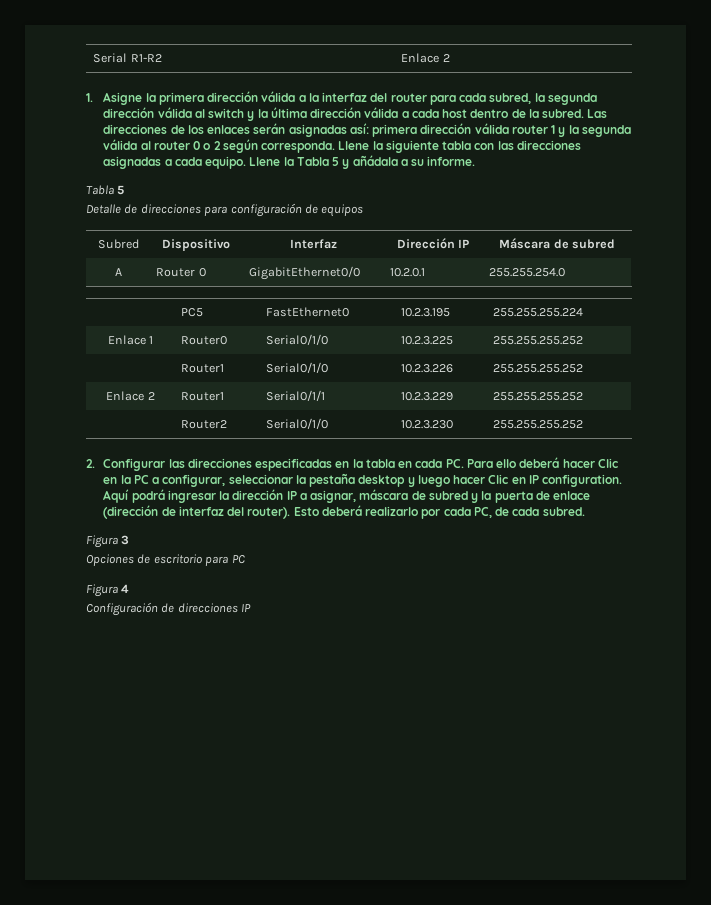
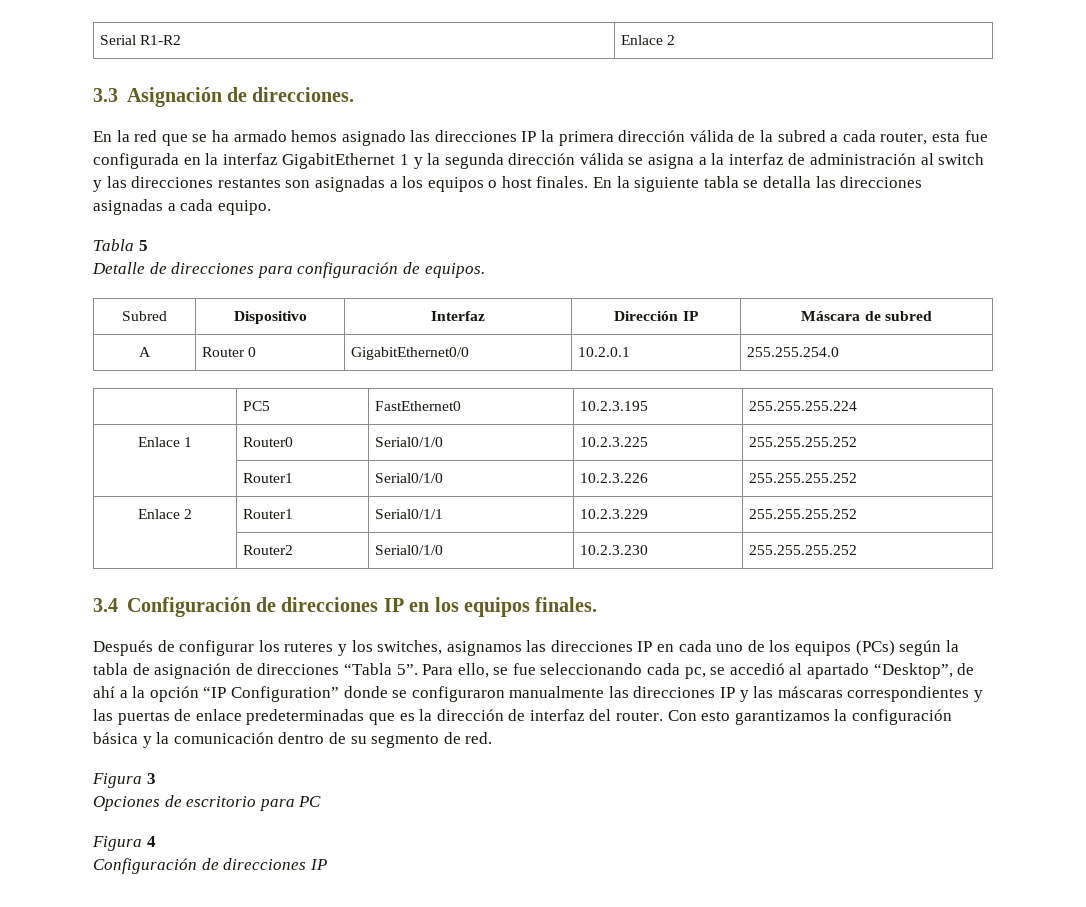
[86,91,597,105] [103,107,608,121] [103,123,631,137] [103,139,370,153] 1. Asigne la primera dirección válida a la interfaz del router para cada subred, la segunda dirección válida al switch y la última dirección válida a cada host dentro de la subred. Las direcciones de los enlaces serán asignadas así: primera dirección válida router 1 y la segunda válida al router 0 o 2 según corresponda. Llene -> [93,87,355,107] [93,130,988,146] [93,153,985,169] [93,176,613,192] 3.3 Asignación de direcciones. // En la red que se ha armado hemos asignado las direcciones IP la primera dirección válida de la subred a cada router, esta fue configurada en la interfaz GigabitEthernet 1 y la segunda dirección válida se asigna a la interfaz de administración al switch y las direcciones restantes son asignadas a los equipos o host finales. En
[474,143,495,150] con -> [743,176,812,188] se detalla
[249,155,476,169] Llene la Tabla 5 y añádala a su informe. -> (271, 207) none
[321,204,364,217] equipos -> [424,263,485,278] equipos.
[86,457,618,471] [103,473,623,487] [103,489,591,503] [103,505,585,519] 2. Configurar las direcciones especificadas en la tabla en cada PC. Para ello deberá hacer Clic en la PC a configurar, seleccionar la pestaña desktop y luego hacer Clic en IP configuration. Aquí podrá ingresar la dirección IP a asignar, máscara de subred y la puerta de enlace (dirección de interfaz del router). Esto deberá realizarlo por cada PC, de cada subred. -> [93,597,598,617] [93,640,959,656] [93,663,975,679] [93,686,984,702] [93,709,953,725] [93,732,493,748] 3.4 Configuración de direcciones IP en los equipos finales. // Después de configurar los ruteres y los switches, asignamos las direcciones IP en cada uno de los equipos (PCs) según la tabla de asignación de direcciones “Tabla 5”. Para ello, se fue seleccionando cada pc, se accedió al apartado “Desktop”, de ahí a la opción “IP Configuration” donde se configuraron manualmente las direcciones IP y las máscaras correspondientes y las puertas de enlace predeterminadas que es la dirección de interfaz del router. Con esto garantizamos la configuración básica y la comunicación dentro de su segmento de red.

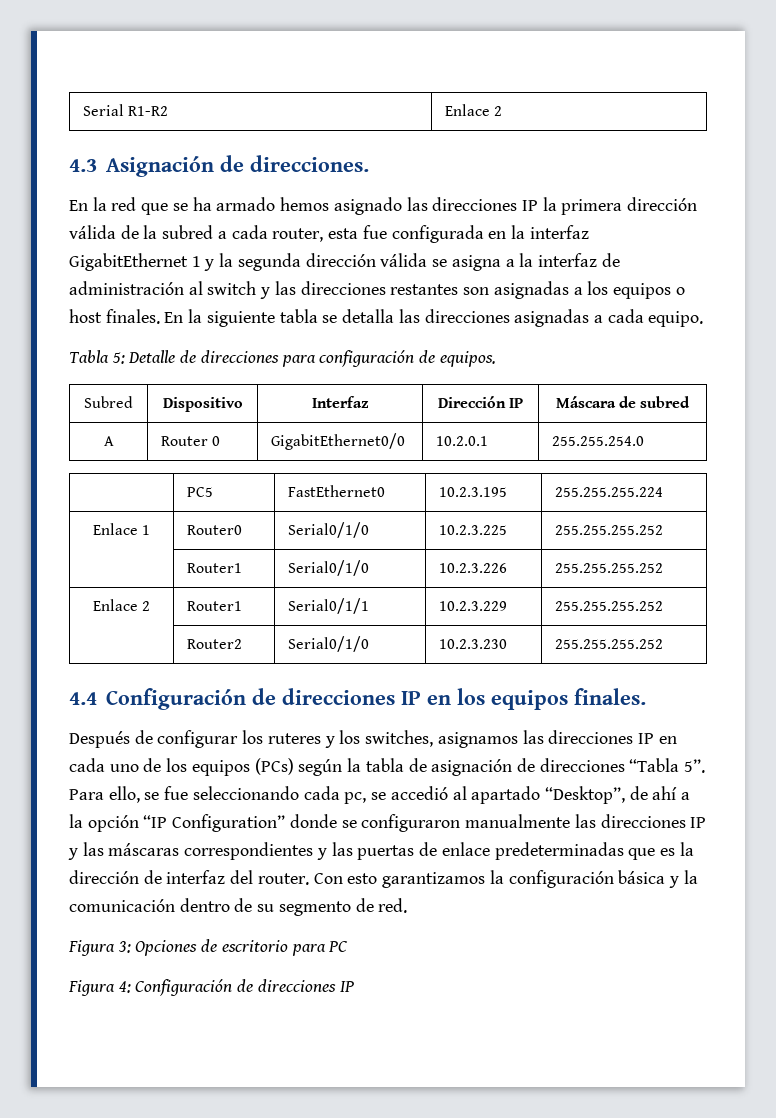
[93,88,118,102] 3.3 -> [69,159,97,172] 4.3
[138,240,148,251] 5 // -> [111,352,125,364] 5:
[93,598,118,612] 3.4 -> [69,692,97,705] 4.4
[146,773,156,784] 3 // -> [117,941,131,953] 3:
[146,836,156,847] 4 // -> [118,981,131,993] 4:

